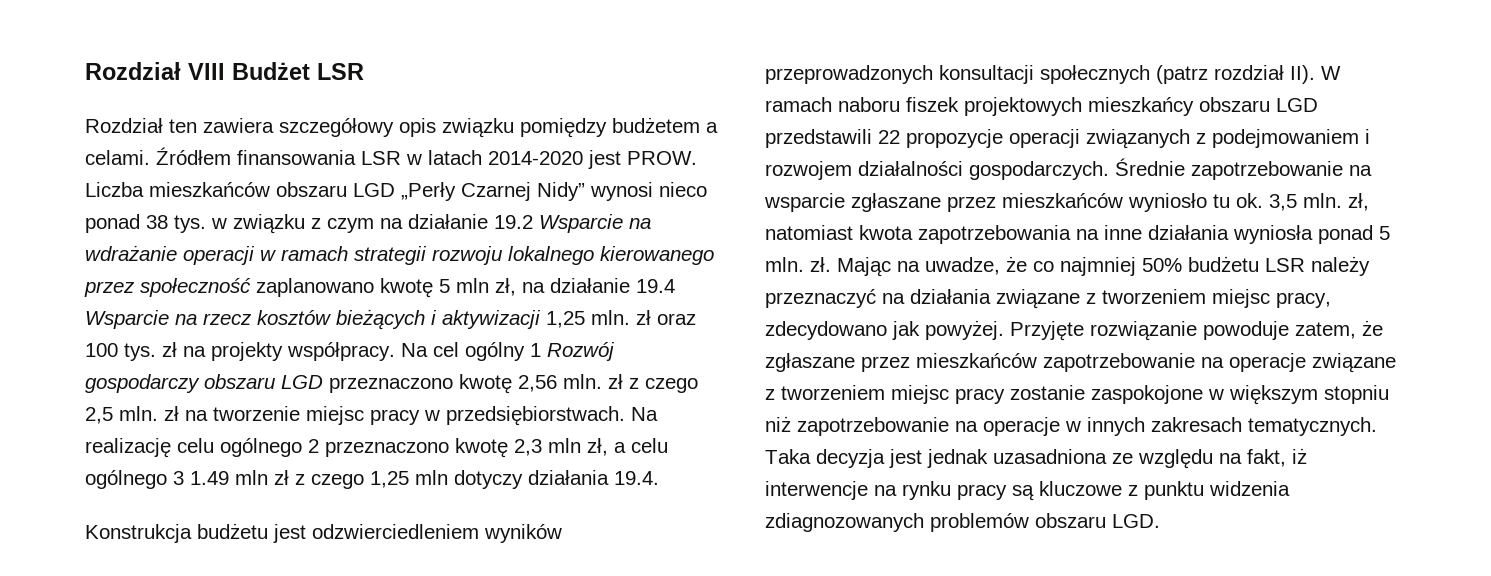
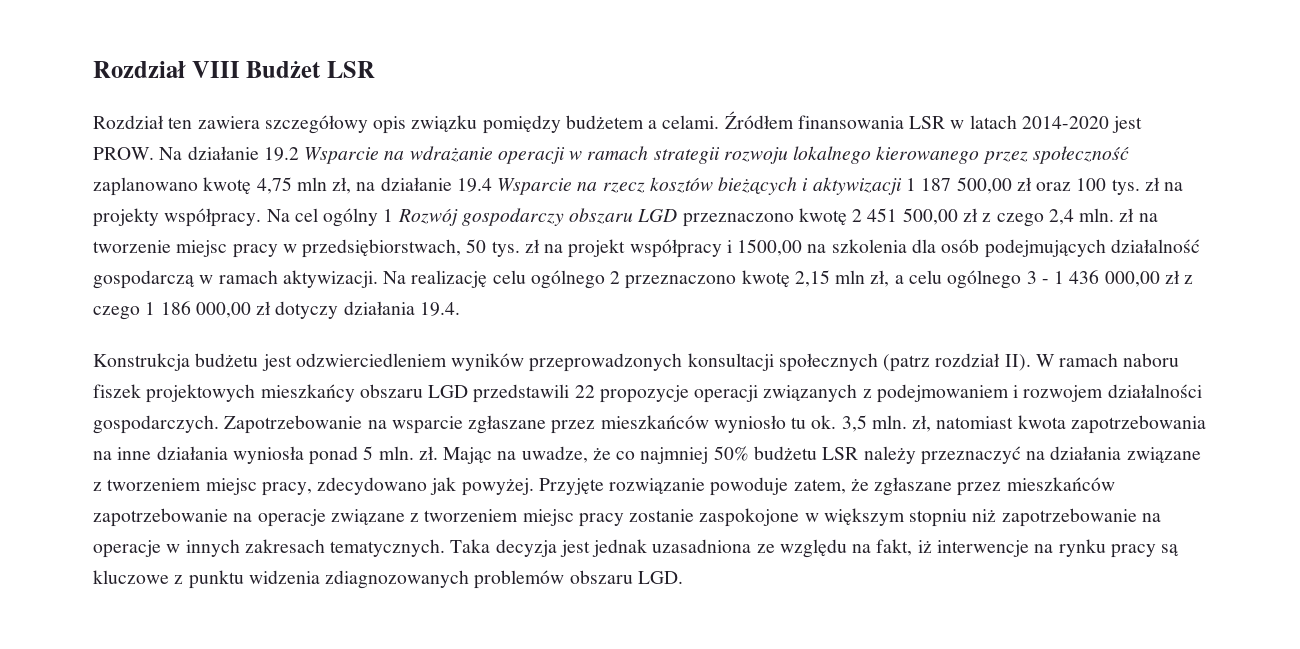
[85,182,707,201] [85,214,403,234] Liczba mieszkańców obszaru LGD „Perły Czarnej Nidy” wynosi nieco ponad 38 tys. w związku z czym na -> [159,147,183,160] Na
[439,279,450,293] 5 -> [256,177,292,194] 4,75
[546,310,630,328] 1,25 mln. -> [905,177,1012,194] 1 187 500,00
[518,374,698,393] [85,407,113,424] 2,56 mln. zł z czego 2,5 -> [852,208,1074,227] 2 451 500,00 zł z czego 2,4
[446,406,625,426] przedsiębiorstwach. -> [302,239,1200,258] [93,270,378,289] przedsiębiorstwach, 50 tys. zł na projekt współpracy i 1500,00 na szkolenia dla osób podejmujących działalność gospodarczą w ramach aktywizacji.
[514,439,542,456] 2,3 -> [794,270,830,287] 2,15
[190,470,448,489] 1.49 mln zł z czego 1,25 mln -> [1041,270,1194,287] [93,301,272,320] - 1 436 000,00 zł z czego 1 186 000,00 zł
[1115,158,1343,180] Średnie zapotrzebowanie -> [224,415,363,434] Zapotrzebowanie

